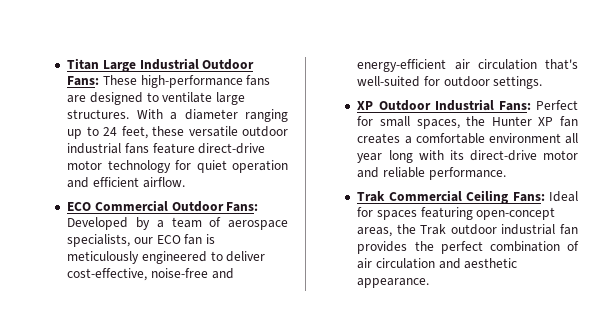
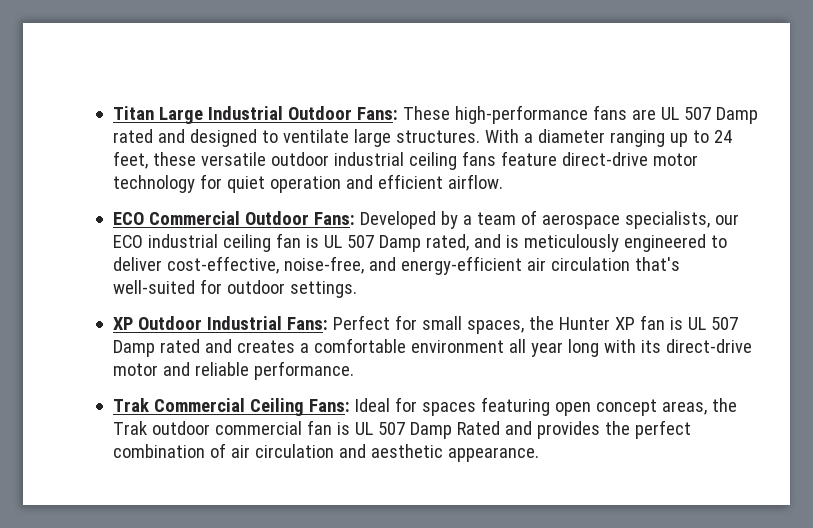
(87, 99) none -> [660,107,758,124] [112,129,185,143] UL 507 Damp rated and
(122, 148) none -> [408,152,457,170] ceiling
[184,234,203,245] fan -> [147,233,501,252] industrial ceiling fan is UL 507 Damp rated, and
[151,268,209,278] noise-free -> [283,256,364,274] noise-free,
(578, 121) none -> [669,317,738,330] [112,339,232,357] is UL 507 Damp rated and
[476,207,556,220] open-concept -> [554,399,657,416] open concept
[501,224,578,235] industrial fan -> [214,420,532,439] commercial fan is UL 507 Damp Rated and

